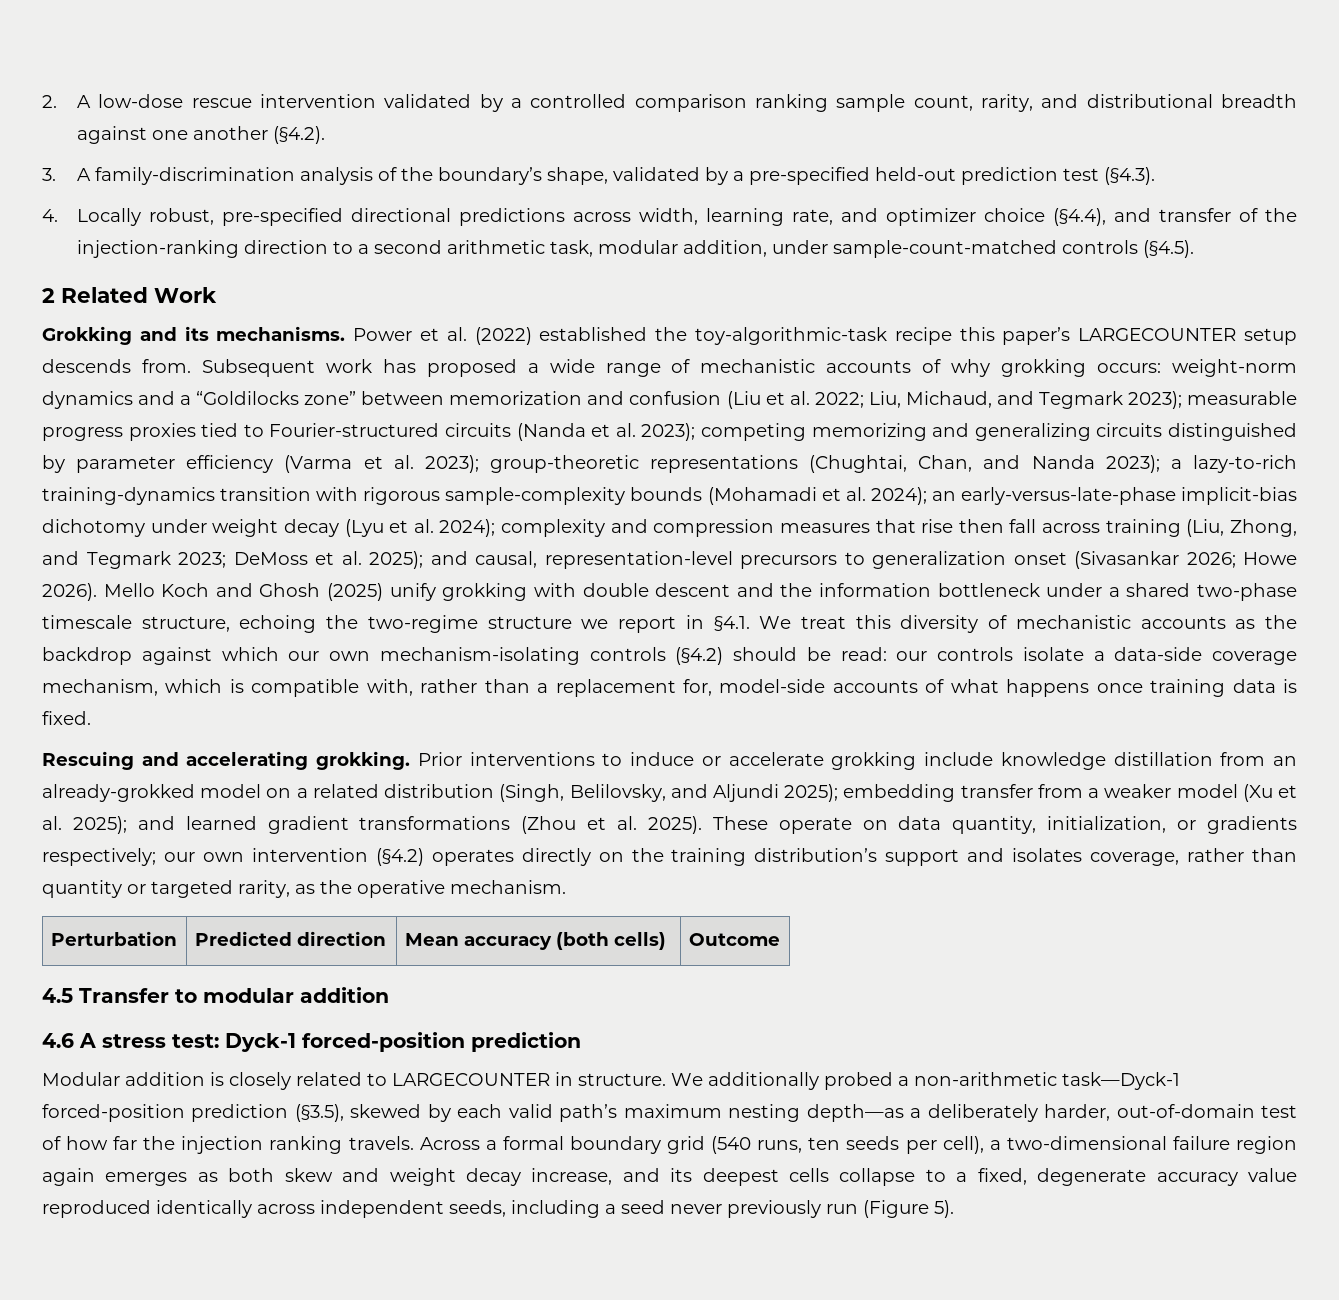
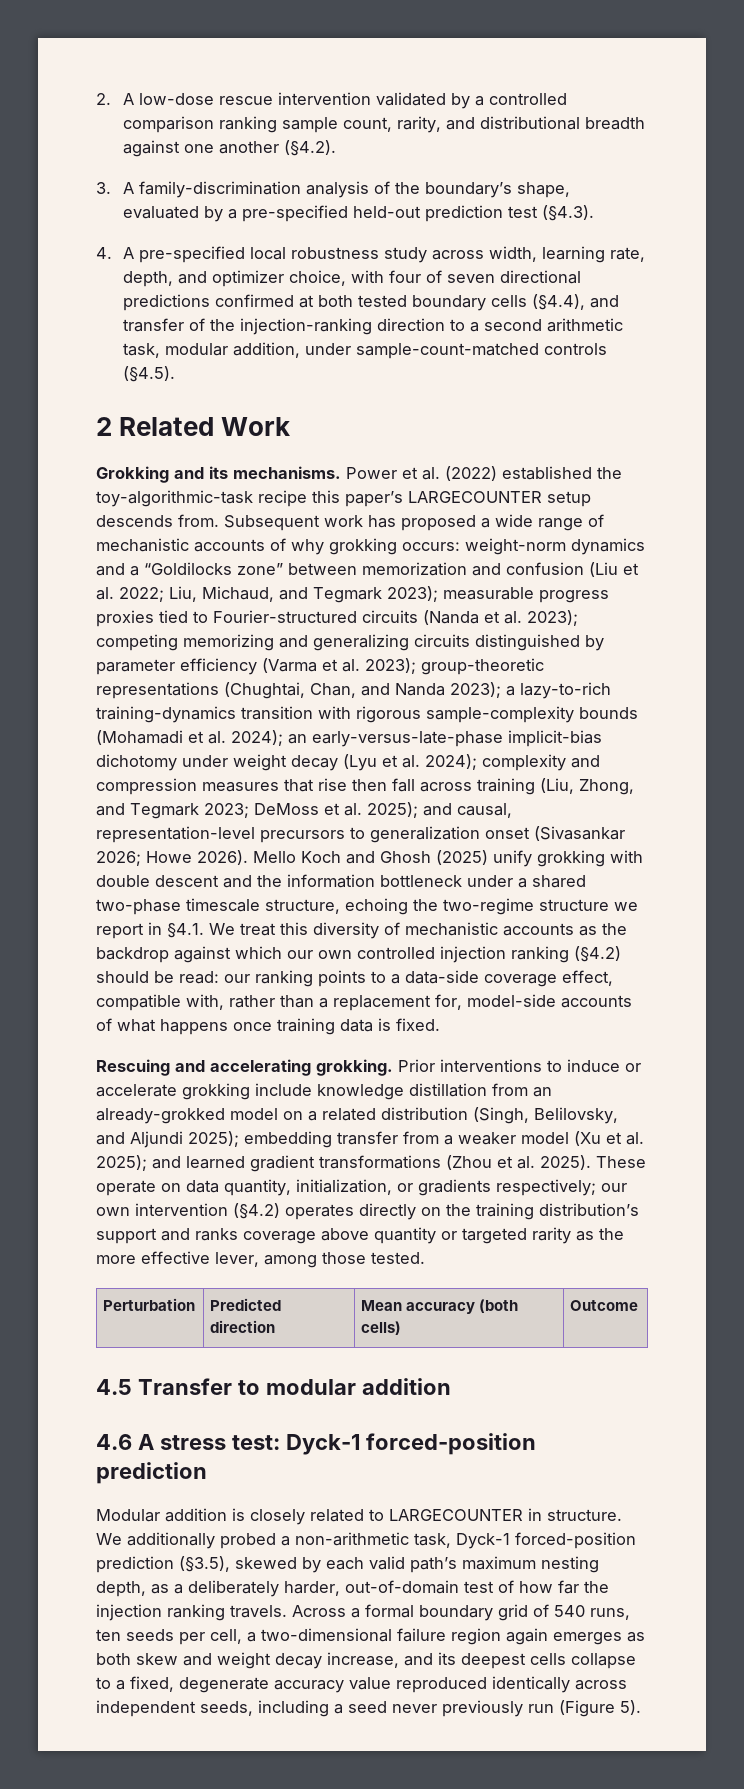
[612,167,700,181] validated -> [123,206,200,219] evaluated
[76,208,565,226] Locally robust, pre-specified directional predictions -> [123,246,428,263] A pre-specified local robustness study
(833, 217) none -> [123,271,174,287] depth,
[983,208,1045,222] choice -> [289,270,582,286] [123,294,528,311] choice, with four of seven directional predictions confirmed at both tested boundary cells
[379,647,666,665] mechanism-isolating controls -> [357,946,569,963] controlled injection ranking
[937,647,1297,665] [42,679,244,696] controls isolate a data-side coverage mechanism, which is -> [255,970,613,987] ranking points to a data-side coverage effect,
[1012,848,1297,866] isolates coverage, rather than -> [195,1228,369,1244] ranks coverage above
[238,880,566,898] rarity, as the operative mechanism. -> [532,1227,624,1244] [96,1251,425,1268] rarity as the more effective lever, among those tested.
[1062,1072,1180,1090] task—Dyck-1 -> [414,1533,510,1549] task, Dyck-1
[806,1104,904,1122] depth—as -> [96,1581,169,1597] depth, as
[711,1136,752,1154] (540 -> [533,1604,585,1617] of 540
[942,1136,984,1154] cell), -> [210,1629,242,1644] cell,

